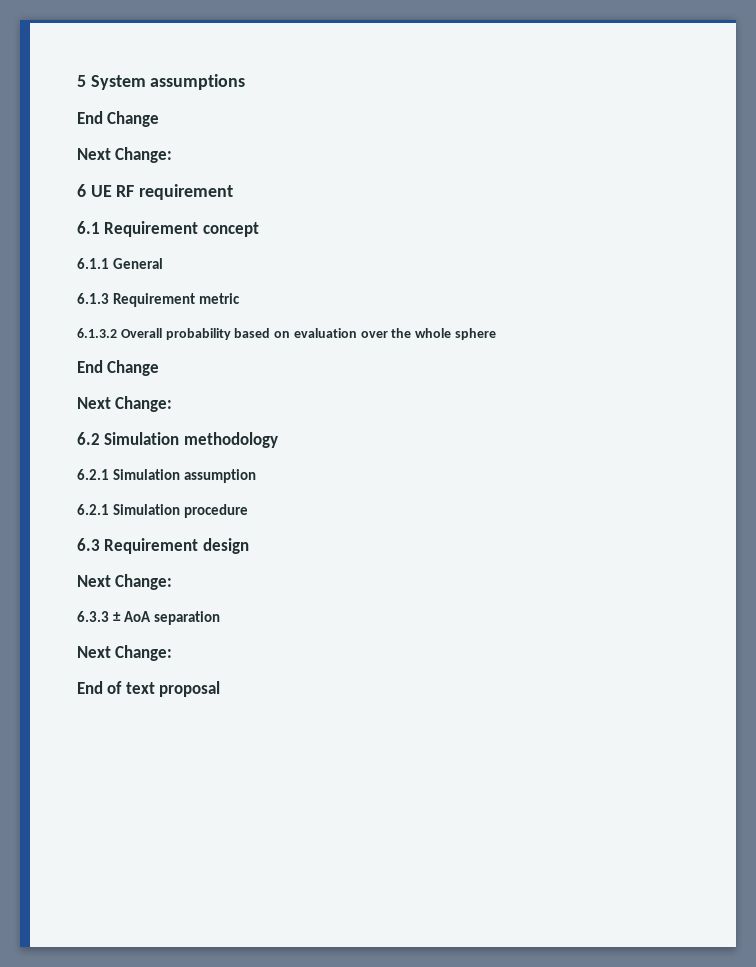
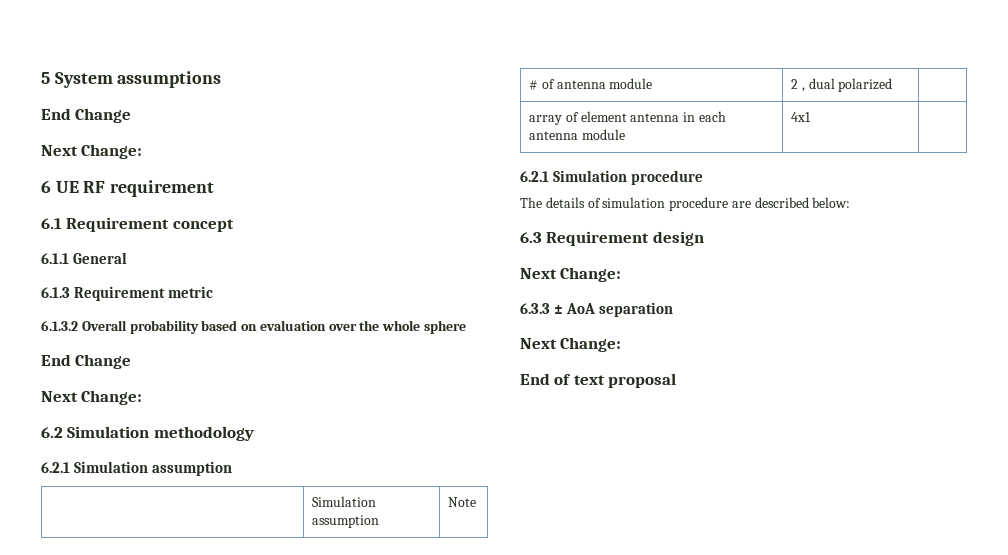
[77,504,249,518] // 6.2.1 Simulation procedure -> [312,496,377,507] [312,515,380,528] [448,497,477,507] [529,78,653,90] [791,78,893,92] [529,111,726,125] [529,129,625,140] [791,112,812,122] [520,170,704,185] [520,197,851,211] // | Simulation assumption | Note // # of antenna module | 2 , dual polarized | // array of element antenna in each antenna module | 4x1 | // 6.2.1 Simulation procedure // The details of simulation procedure are described below:

